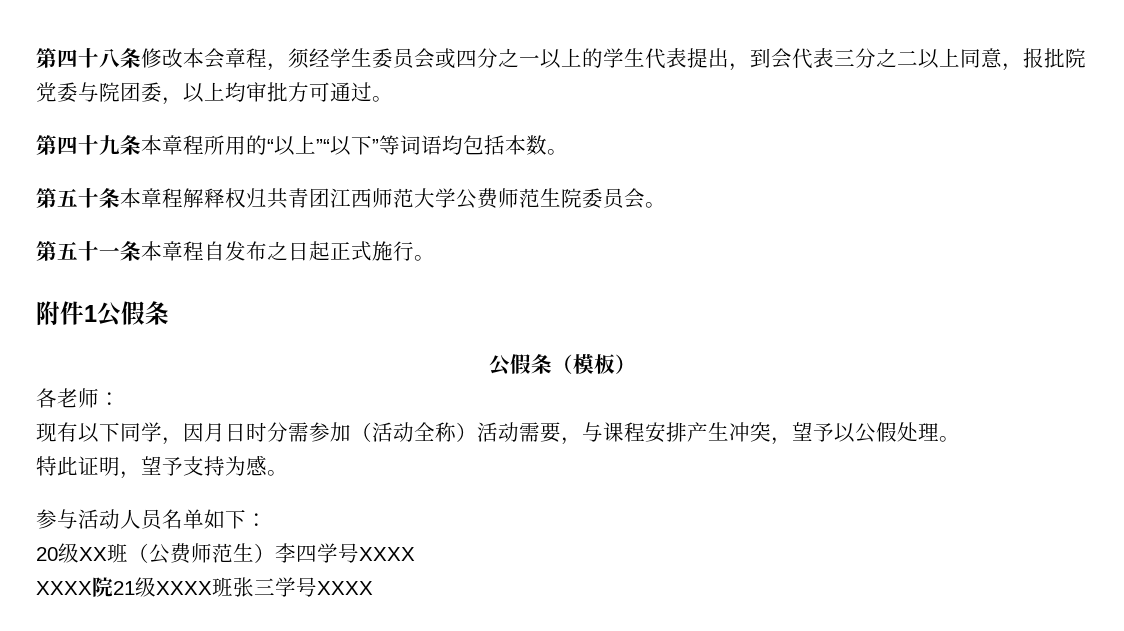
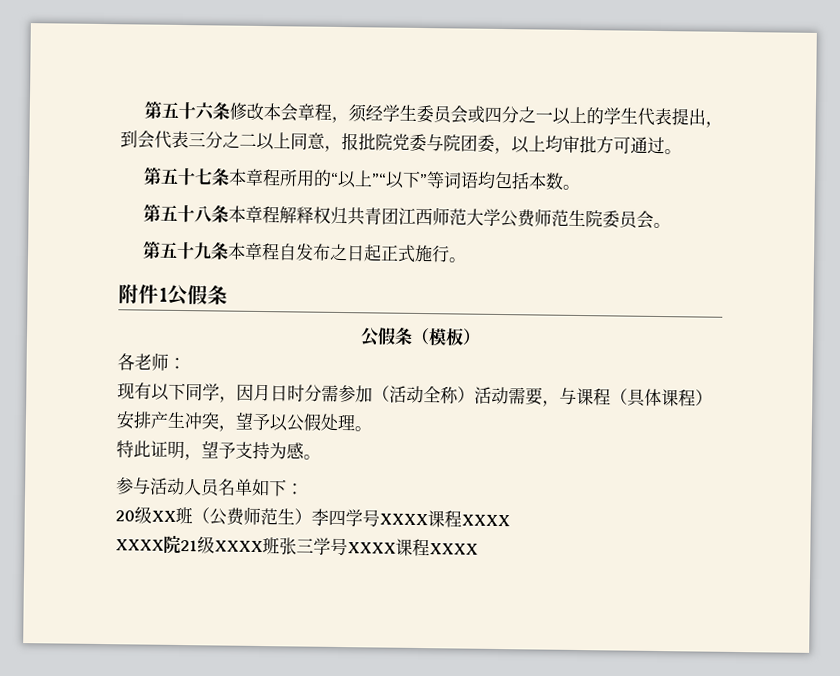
[36,48,120,68] 第四十八 -> [143,100,215,121] 第五十六
[57,135,120,155] 四十九 -> [159,167,213,186] 五十七
(99, 198) none -> [193,205,212,223] 八
[99,247,120,259] 一 -> [192,242,212,260] 九
(645, 432) none -> [610,388,713,407] （具体课程）
(415, 554) none -> [427,510,510,528] 课程XXXX
(373, 588) none -> [395,538,478,557] 课程XXXX

